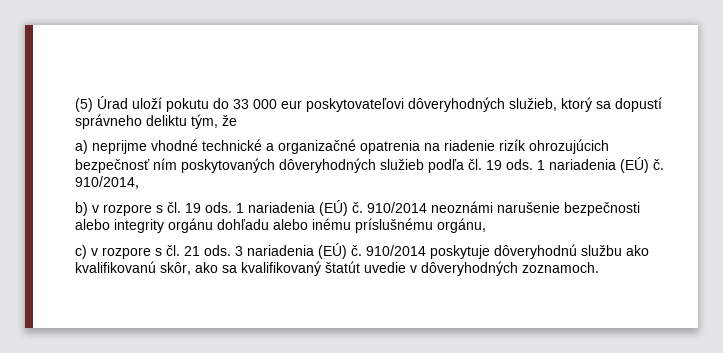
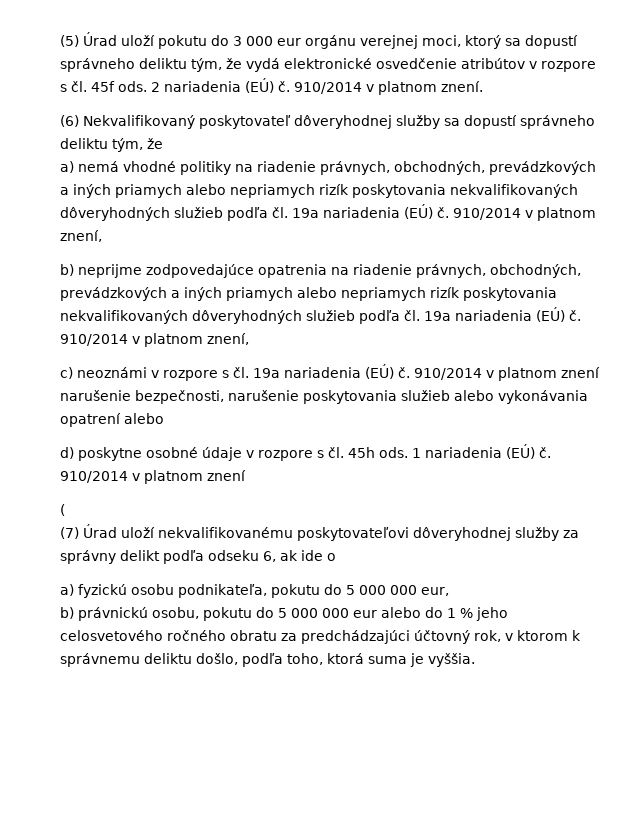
[232,97,557,112] 33 000 eur poskytovateľovi dôveryhodných služieb, -> [232,35,461,49] 3 000 eur orgánu verejnej moci,
[74,139,609,154] [74,157,664,173] [74,176,139,189] [74,202,201,216] // a) neprijme vhodné technické a organizačné opatrenia na riadenie rizík ohrozujúcich bezpečnosť ním poskytovaných dôveryhodných služieb podľa čl. 19 ods. 1 nariadenia (EÚ) č. 910/2014, // b) v rozpore s čl. 19 -> [245,58,596,72] [59,78,483,95] [59,115,595,129] [59,138,163,152] [59,161,596,175] [59,184,578,198] [59,204,596,221] [59,230,102,242] [59,264,581,278] [59,287,557,301] [59,307,581,324] [59,333,249,347] [59,364,600,381] [59,390,588,404] [59,413,164,427] [59,447,375,461] vydá elektronické osvedčenie atribútov v rozpore s čl. 45f ods. 2 nariadenia (EÚ) č. 910/2014 v platnom znení. // (6) Nekvalifikovaný poskytovateľ dôveryhodnej služby sa dopustí správneho deliktu tým, že // a) nemá vhodné politiky na riadenie právnych, obchodných, prevádzkových a iných priamych alebo nepriamych rizík poskytovania nekvalifikovaných dôveryhodných služieb podľa čl. 19a nariadenia (EÚ) č. 910/2014 v platnom znení, // b) neprijme zodpovedajúce opatrenia na riadenie právnych, obchodných, prevádzkových a iných priamych alebo nepriamych rizík poskytovania nekvalifikovaných dôveryhodných služieb podľa čl. 19a nariadenia (EÚ) č. 910/2014 v platnom znení, // c) neoznámi v rozpore s čl. 19a nariadenia (EÚ) č. 910/2014 v platnom znení narušenie bezpečnosti, narušenie poskytovania služieb alebo vykonávania opatrení alebo // d) poskytne osobné údaje v rozpore s čl. 45h
[430,201,640,216] [74,218,486,233] [74,243,649,259] [74,261,599,276] neoznámi narušenie bezpečnosti alebo integrity orgánu dohľadu alebo inému príslušnému orgánu, // c) v rozpore s čl. 21 ods. 3 nariadenia (EÚ) č. 910/2014 poskytuje dôveryhodnú službu ako kvalifikovanú skôr, ako sa kvalifikovaný štatút uvedie v dôveryhodných zoznamoch. -> [131,470,246,484] [59,504,65,516] [59,524,579,541] [59,550,336,564] [59,584,449,598] [59,607,508,621] [59,630,581,644] [59,653,475,667] v platnom znení // ( // (7) Úrad uloží nekvalifikovanému poskytovateľovi dôveryhodnej služby za správny delikt podľa odseku 6, ak ide o // a) fyzickú osobu podnikateľa, pokutu do 5 000 000 eur, // b) právnickú osobu, pokutu do 5 000 000 eur alebo do 1 % jeho celosvetového ročného obratu za predchádzajúci účtovný rok, v ktorom k správnemu deliktu došlo, podľa toho, ktorá suma je vyššia.

